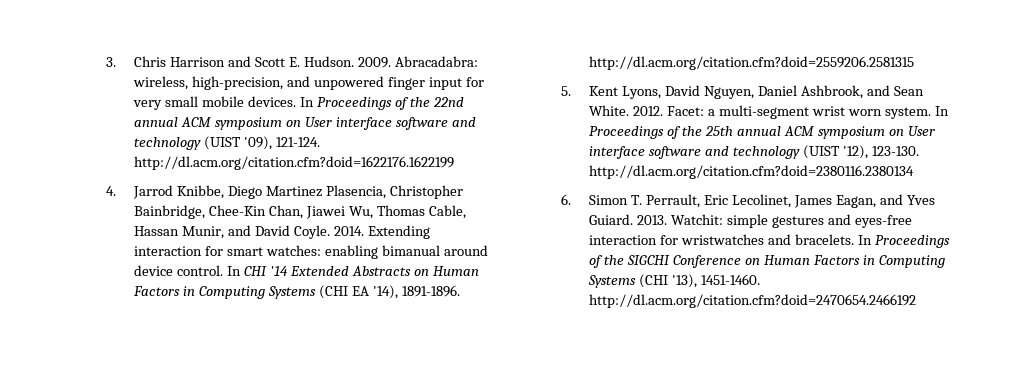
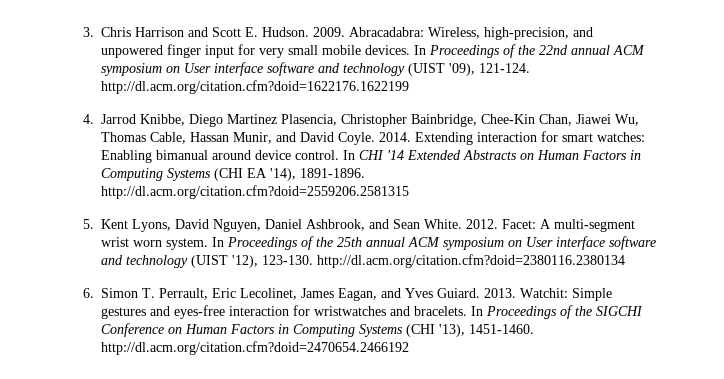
[133,76,189,90] wireless, -> [427,27,480,39] Wireless,
[324,245,378,259] enabling -> [100,150,152,163] Enabling
[708,109,716,116] a -> [539,219,551,229] A
[727,214,769,228] simple -> [571,288,612,301] Simple

